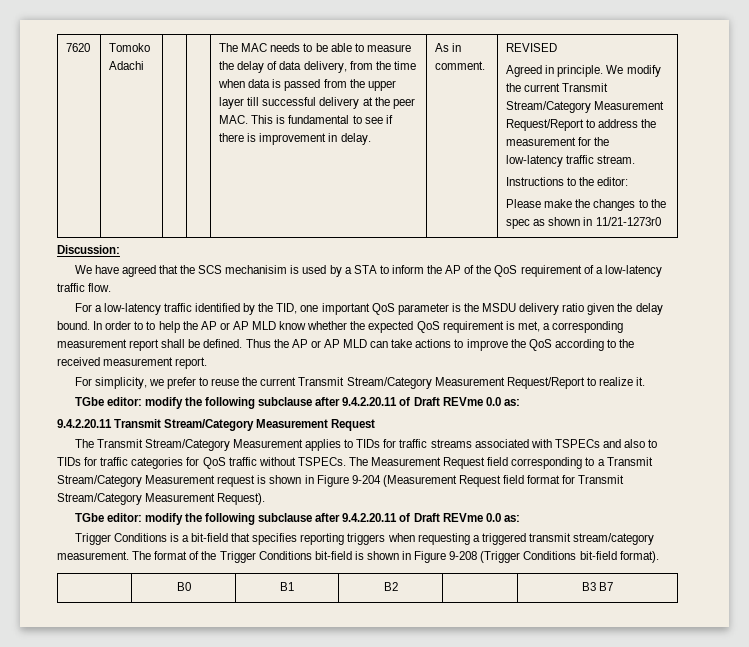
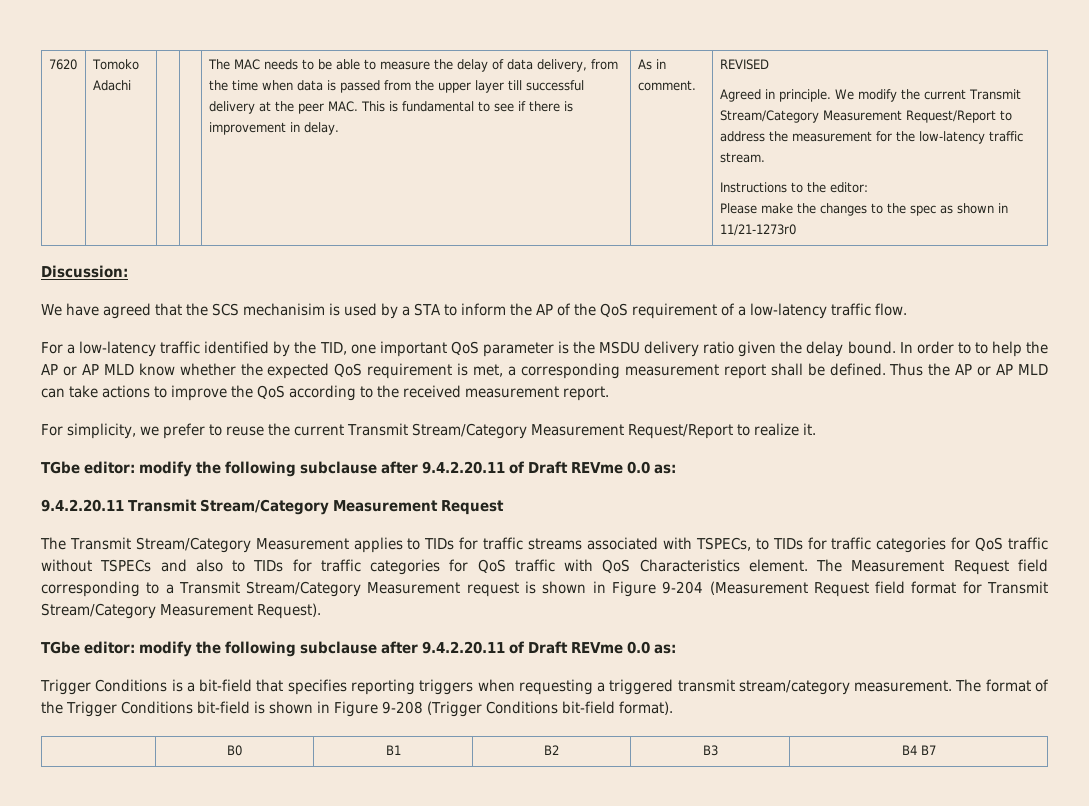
(552, 443) none -> [695,537,1049,553] [41,559,92,572] TSPECs, to TIDs for traffic categories for QoS traffic without
[258,457,346,466] without TSPECs. -> [564,559,808,573] with QoS Characteristics element.
[581,582,596,591] | B3 -> [702,745,718,756] [901,745,917,755] B3 | B4

